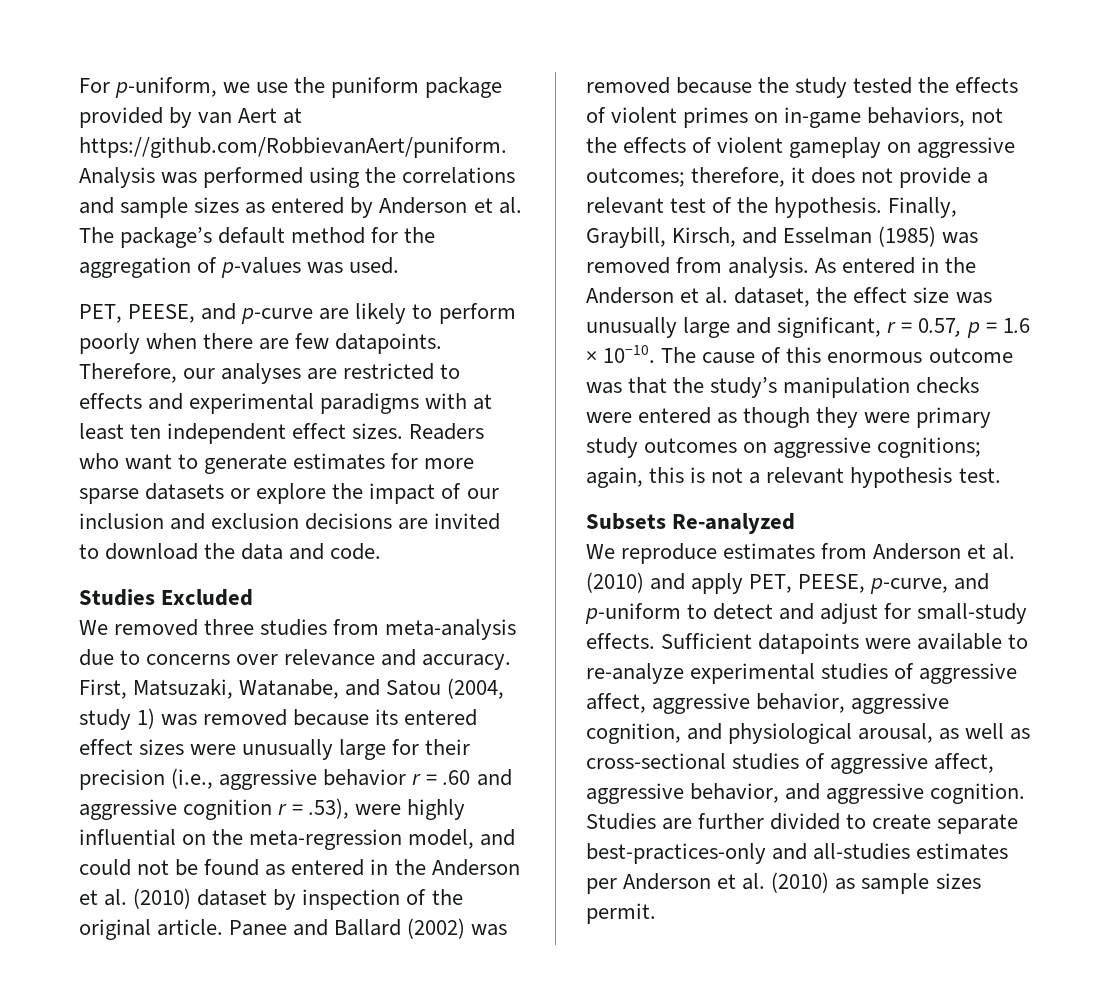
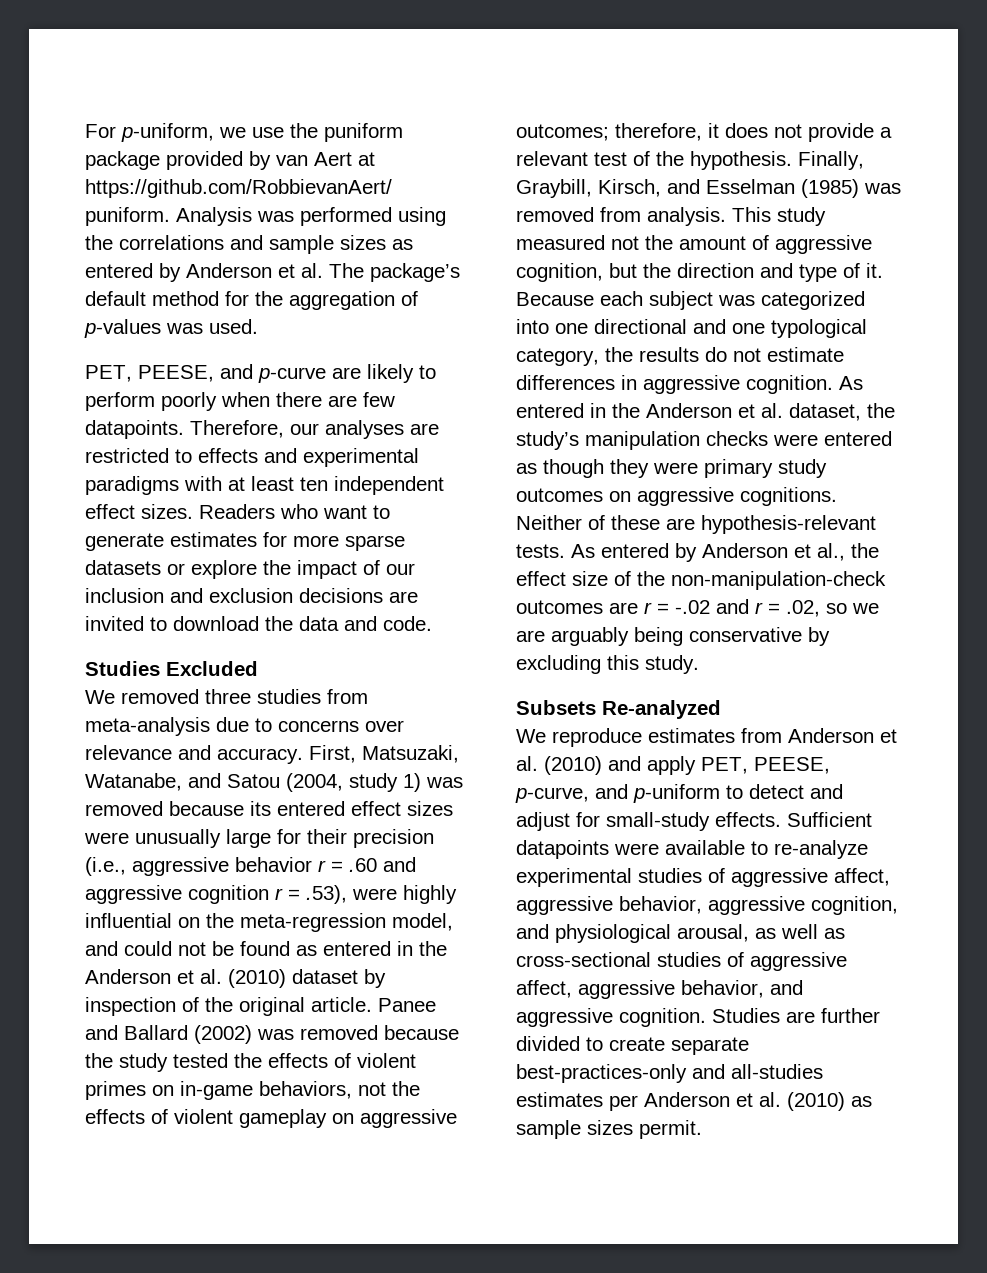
(810, 267) none -> [732,207,826,226] [516,235,872,254] [516,263,883,282] [516,291,865,310] [516,319,867,338] [516,347,844,366] [516,375,833,394] This study measured not the amount of aggressive cognition, but the direction and type of it. Because each subject was categorized into one directional and one typological category, the results do not estimate differences in aggressive cognition.
[853,287,992,304] [586,317,1030,338] [586,345,1013,364] [586,377,705,394] effect size was unusually large and significant, r = 0.57, p = 1.6 × 10−10. The cause of this enormous outcome was that the -> (895, 410) none
[877,437,982,458] [586,467,1001,488] cognitions; again, this is not a relevant hypothesis test. -> [740,487,837,506] [516,515,876,534] [516,543,879,562] [516,571,886,590] [516,599,879,617] [516,627,830,646] [516,655,699,674] cognitions. Neither of these are hypothesis-relevant tests. As entered by Anderson et al., the effect size of the non-manipulation-check outcomes are r = -.02 and r = .02, so we are arguably being conservative by excluding this study.

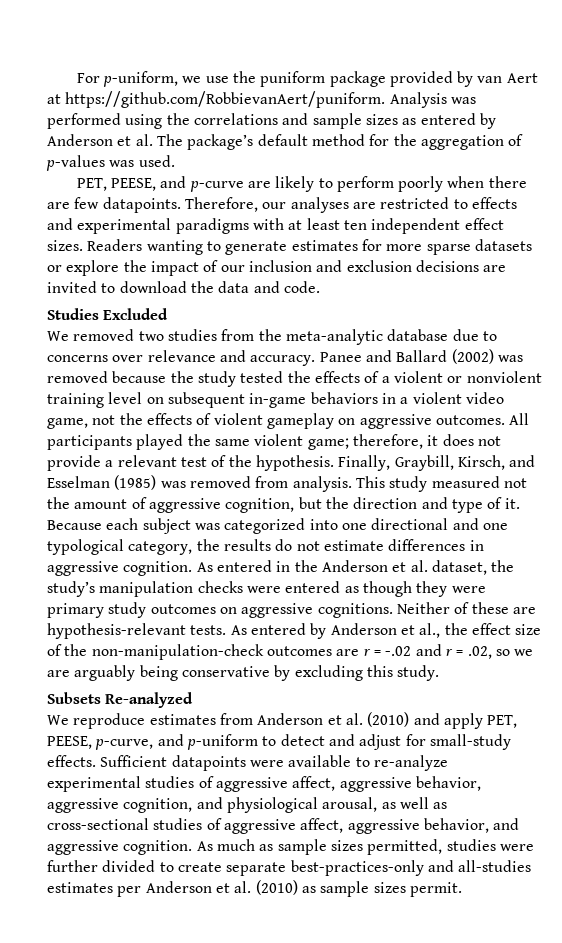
[280,504,367,519] who want -> [146,240,203,255] wanting
[205,689,251,704] three -> [138,331,164,341] two
[85,717,210,736] meta-analysis -> [258,329,449,345] the meta-analytic database
[309,745,459,763] [85,773,463,792] [85,801,453,816] [84,829,434,848] [85,857,416,876] [85,885,457,904] [85,913,453,932] [85,941,447,956] [85,969,386,988] [85,997,372,1016] First, Matsuzaki, Watanabe, and Satou (2004, study 1) was removed because its entered effect sizes were unusually large for their precision (i.e., aggressive behavior r = .60 and aggressive cognition r = .53), were highly influential on the meta-regression model, and could not be found as entered in the Anderson et al. (2010) dataset by inspection of the original article. -> (316, 360) none
[357,1053,416,1068] [85,1081,352,1100] violent primes on in-game behaviors, -> [381,371,542,383] [47,392,504,408] [47,418,88,429] a violent or nonviolent training level on subsequent in-game behaviors in a violent video game,
[516,124,609,141] outcomes; -> [435,413,530,425] [47,434,349,450] outcomes. All participants played the same violent game;
[712,1008,815,1023] Studies are -> [196,839,534,855] As much as sample sizes permitted, studies were

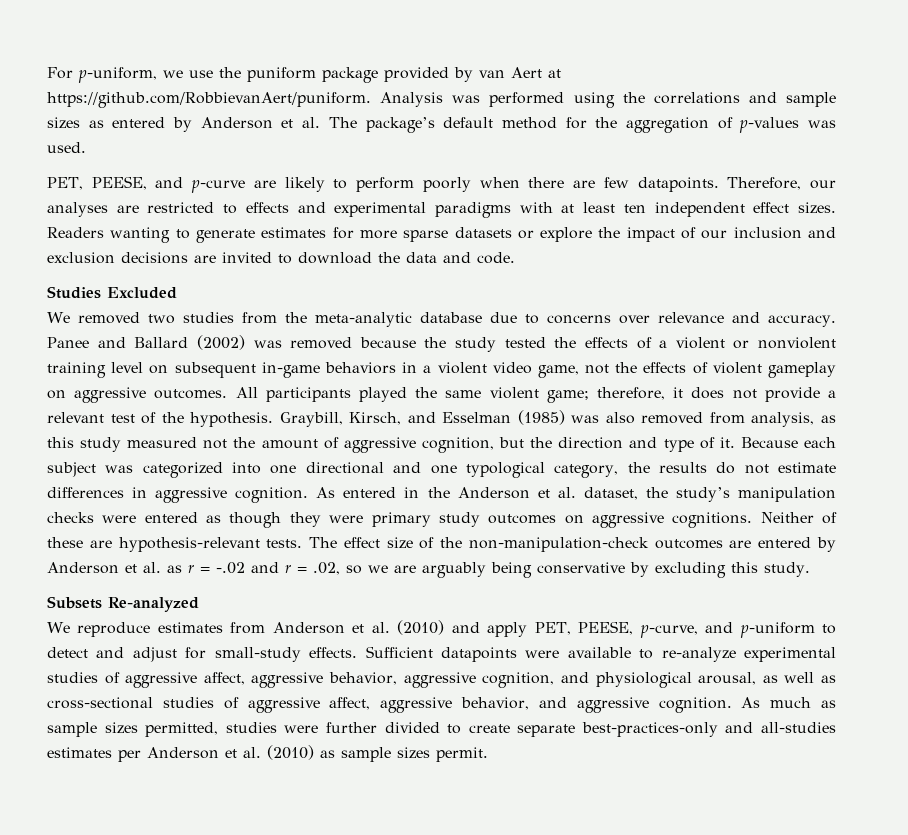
[338,455,391,471] Finally, -> (274, 419) none
(186, 484) none -> [605,412,635,424] also
[292,476,385,492] analysis. This -> [751,412,836,427] [47,437,74,448] analysis, as this
[230,623,468,639] As entered by Anderson et al., the -> [309,537,338,548] The
(360, 652) none -> [758,537,836,552] [47,562,182,574] entered by Anderson et al. as

